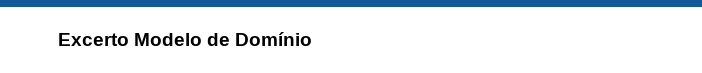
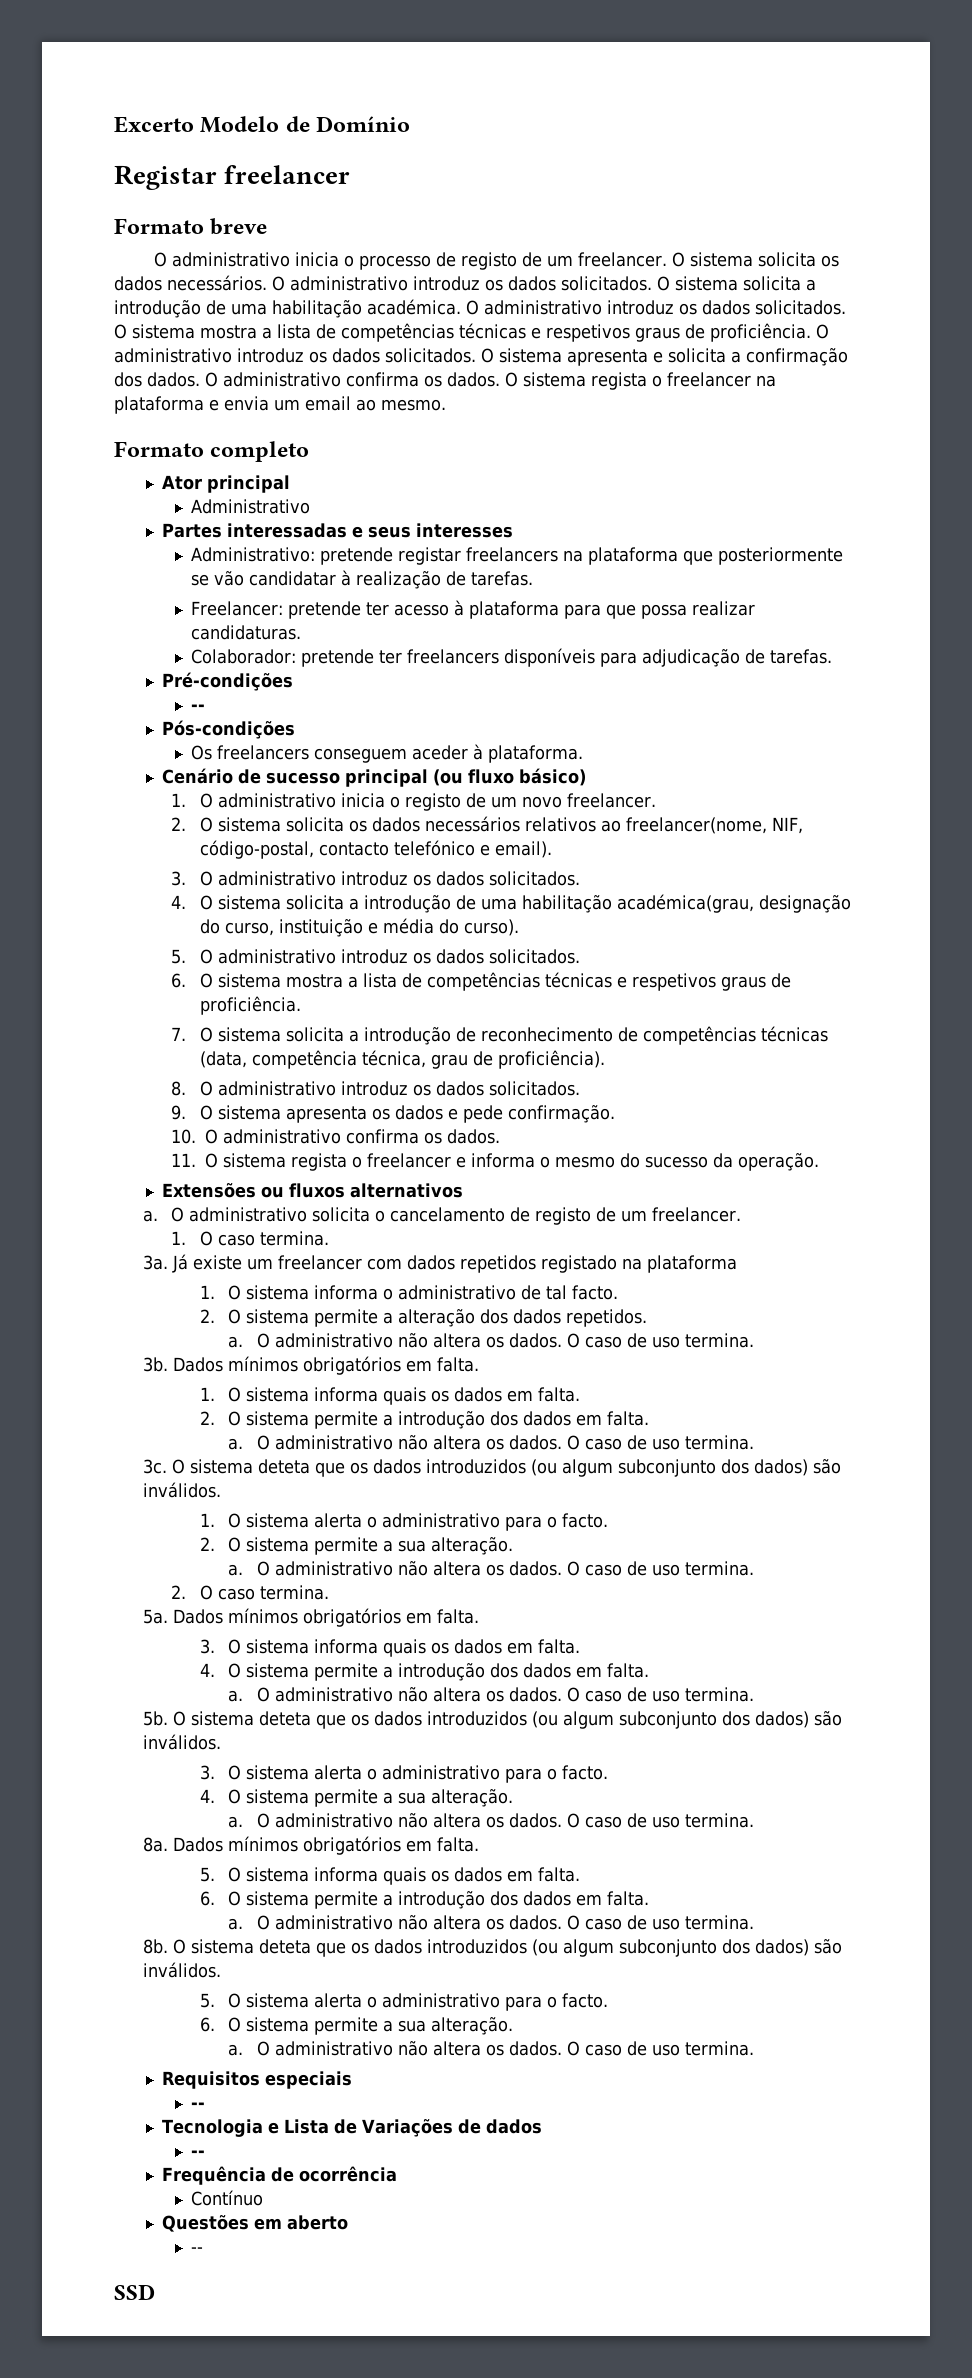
(313, 39) none -> [114,165,351,190] [114,218,268,235] [153,252,839,270] [114,275,816,291] [114,299,846,318] [114,323,829,342] [114,348,848,366] [114,372,776,390] [114,396,446,414] [114,441,310,462] [162,475,291,493] [190,499,310,514] [162,523,514,538] [190,547,843,565] [190,570,533,589] [190,600,755,619] [190,625,301,640] [190,648,832,667] [162,672,294,691] [190,704,205,711] [162,720,296,739] [190,744,583,763] [162,768,587,787] [171,793,656,811] [171,816,803,834] [199,840,552,859] [171,871,580,886] [171,894,851,913] [199,918,519,937] [171,949,580,964] [171,972,791,991] [199,996,301,1015] [171,1026,828,1045] [199,1050,605,1069] [171,1081,580,1096] [171,1105,615,1123] [171,1129,501,1144] [171,1153,820,1171] [162,1183,464,1198] [142,1207,742,1225] [171,1231,329,1246] [142,1254,737,1273] [199,1285,619,1300] [199,1309,648,1327] [228,1333,754,1348] [142,1356,479,1375] [199,1387,581,1405] [199,1411,650,1429] [228,1435,754,1450] [142,1459,841,1477] [142,1482,221,1498] [199,1513,609,1531] [199,1537,514,1555] [228,1561,754,1576] [171,1585,329,1600] [142,1608,479,1627] [199,1639,581,1657] [199,1663,650,1681] [228,1687,754,1702] [142,1711,842,1729] [142,1734,221,1750] [199,1765,609,1783] [199,1789,514,1807] [228,1813,754,1828] [142,1836,479,1855] [199,1867,581,1885] [199,1891,650,1909] [228,1915,754,1930] [142,1939,842,1957] [142,1962,221,1978] [199,1993,609,2011] [199,2017,514,2035] [228,2041,754,2056] [162,2071,353,2089] [190,2102,205,2109] [162,2119,543,2137] [190,2150,205,2157] [162,2166,398,2185] [190,2190,263,2206] [162,2215,349,2232] [190,2247,203,2253] [114,2284,155,2300] // Registar freelancer // Formato breve // O administrativo inicia o processo de registo de um freelancer. O sistema solicita os dados necessários. O administrativo introduz os dados solicitados. O sistema solicita a introdução de uma habilitação académica. O administrativo introduz os dados solicitados. O sistema mostra a lista de competências técnicas e respetivos graus de proficiência. O administrativo introduz os dados solicitados. O sistema apresenta e solicita a confirmação dos dados. O administrativo confirma os dados. O sistema regista o freelancer na plataforma e envia um email ao mesmo. // Formato completo // Ator principal // Administrativo // Partes interessadas e seus interesses // Administrativo: pretende registar freelancers na plataforma que posteriormente se vão candidatar à realização de tarefas. // Freelancer: pretende ter acesso à plataforma para que possa realizar candidaturas. // Colaborador: pretende ter freelancers disponíveis para adjudicação de tarefas. // Pré-condições // -- // Pós-condições // Os freelancers conseguem aceder à plataforma. // Cenário de sucesso principal (ou fluxo básico) // 1. O administrativo inicia o registo de um novo freelancer. // 2. O sistema solicita os dados necessários relativos ao freelancer(nome, NIF, código-postal, contacto telefónico e email). // 3. O administrativo introduz os dados solicitados. // 4. O sistema solicita a introdução de uma habilitação académica(grau, designação do curso, instituição e média do curso). // 5. O administrativo introduz os dados solicitados. // 6. O sistema mostra a lista de competências técnicas e respetivos graus de proficiência. // 7. O sistema solicita a introdução de reconhecimento de competências técnicas (data, competência técnica, grau de proficiência). // 8. O administrativo introduz os dados solicitados. // 9. O sistema apresenta os dados e pede confirmação. // 10. O administrativo confirma os dados. // 11. O sistema regista o freelancer e informa o mesmo do sucesso da operação. // Extensões ou fluxos alternativos // a. O administrativo solicita o cancelamento de registo de um freelancer. // 1. O caso termina. // 3a. Já existe um freelancer com dados repetidos registado na plataforma // 1. O sistema informa o administrativo de tal facto. // 2. O sistema permite a alteração dos dados repetidos. // a. O administrativo não altera os dados. O caso de uso termina. // 3b. Dados mínimos obrigatórios em falta. // 1. O sistema informa quais os dados em falta. // 2. O sistema permite a introdução dos dados em falta. // a. O administrativo não altera os dados. O caso de uso termina. // 3c. O sistema deteta que os dados introduzidos (ou algum subconjunto dos dados) são inválidos. // 1. O sistema alerta o administrativo para o facto. // 2. O sistema permite a sua alteração. // a. O administrativo não altera os dados. O caso de uso termina. // 2. O caso termina. // 5a. Dados mínimos obrigatórios em falta. // 3. O sistema informa quais os dados em falta. // 4. O sistema permite a introdução dos dados em falta. // a. O administrativo não altera os dados. O caso de uso termina. // 5b. O sistema deteta que os dados introduzidos (ou algum subconjunto dos dados) são inválidos. // 3. O sistema alerta o administrativo para o facto. // 4. O sistema permite a sua alteração. // a. O administrativo não altera os dados. O caso de uso termina. // 8a. Dados mínimos obrigatórios em falta. // 5. O sistema informa quais os dados em falta. // 6. O sistema permite a introdução dos dados em falta. // a. O administrativo não altera os dados. O caso de uso termina. // 8b. O sistema deteta que os dados introduzidos (ou algum subconjunto dos dados) são inválidos. // 5. O sistema alerta o administrativo para o facto. // 6. O sistema permite a sua alteração. // a. O administrativo não altera os dados. O caso de uso termina. // Requisitos especiais // -- // Tecnologia e Lista de Variações de dados // -- // Frequência de ocorrência // Contínuo // Questões em aberto // -- // SSD

